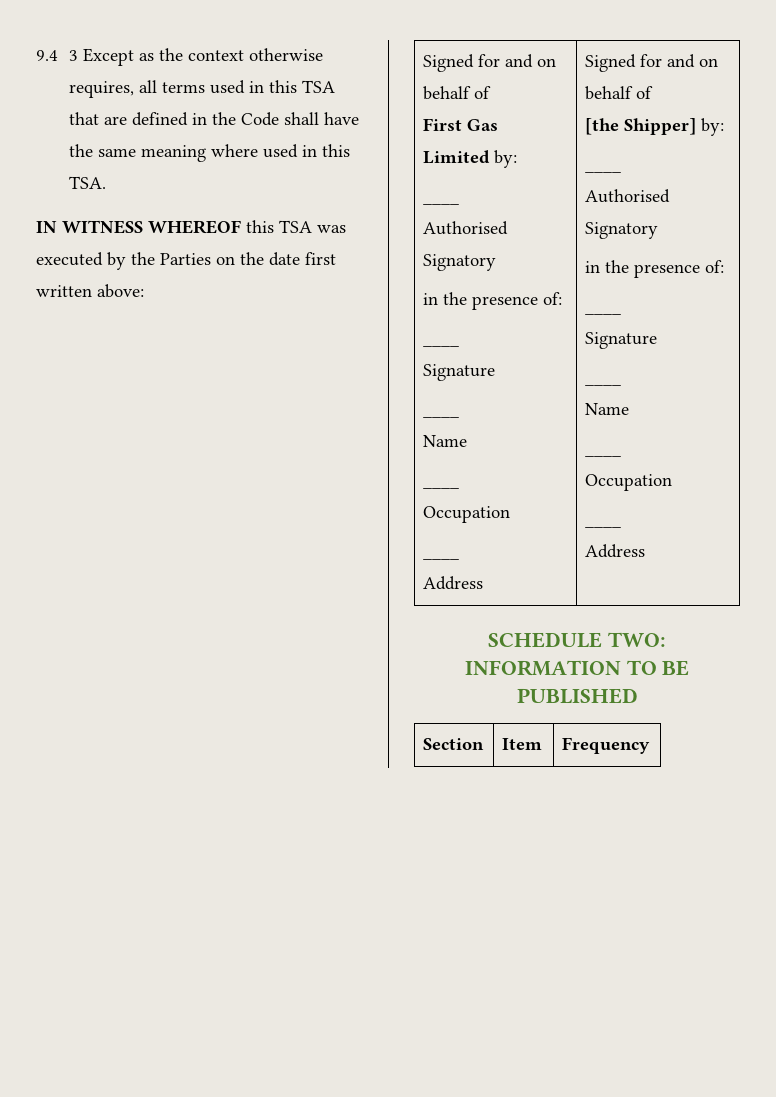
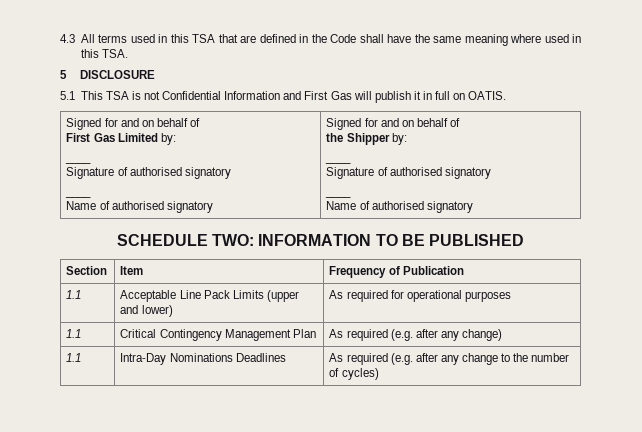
[36,48,324,66] [69,80,158,98] 9.4 3 Except as the context otherwise requires, all -> [60,34,95,43] 4.3 All
[36,220,346,234] [36,252,336,270] [36,284,144,298] IN WITNESS WHEREOF this TSA was executed by the Parties on the date first written above: -> [60,70,156,79] [60,91,507,103] 5 DISCLOSURE // 5.1 This TSA is not Confidential Information and First Gas will publish it in full on OATIS.
[423,221,509,235] [423,254,497,271] [423,292,563,310] [423,344,460,347] [423,364,496,381] [423,415,460,418] [423,435,468,447] [423,486,460,489] [423,506,511,523] [423,557,460,560] [423,576,484,590] [585,54,719,72] [585,86,654,100] [585,118,725,136] [585,170,622,173] [585,189,671,203] [585,222,659,239] [585,260,725,278] [585,312,622,315] [585,332,658,349] [585,383,622,386] [585,403,630,415] [585,454,622,457] [585,474,673,491] [585,525,622,528] [585,544,646,558] Authorised Signatory // in the presence of: // ____ // Signature // ____ // Name // ____ // Occupation // ____ // Address | Signed for and on behalf of // [the Shipper] by: // ____ // Authorised Signatory // in the presence of: // ____ // Signature // ____ // Name // ____ // Occupation // ____ // Address -> [66,167,231,179] [65,195,92,198] [66,201,213,213] [326,118,460,130] [326,133,407,145] [325,161,352,164] [326,167,491,179] [325,195,352,198] [326,201,473,213] Signature of authorised signatory // ____ // Name of authorised signatory | Signed for and on behalf of // the Shipper by: // ____ // Signature of authorised signatory // ____ // Name of authorised signatory
(651, 745) none -> [388,266,464,275] [66,290,82,299] [120,290,299,302] [120,305,173,317] [329,290,511,302] [66,329,82,338] [120,329,316,341] [329,329,502,341] [66,353,82,362] [120,353,286,365] [329,353,570,365] [329,368,379,380] of Publication // 1.1 | Acceptable Line Pack Limits (upper and lower) | As required for operational purposes // 1.1 | Critical Contingency Management Plan | As required (e.g. after any change) // 1.1 | Intra-Day Nominations Deadlines | As required (e.g. after any change to the number of cycles)

